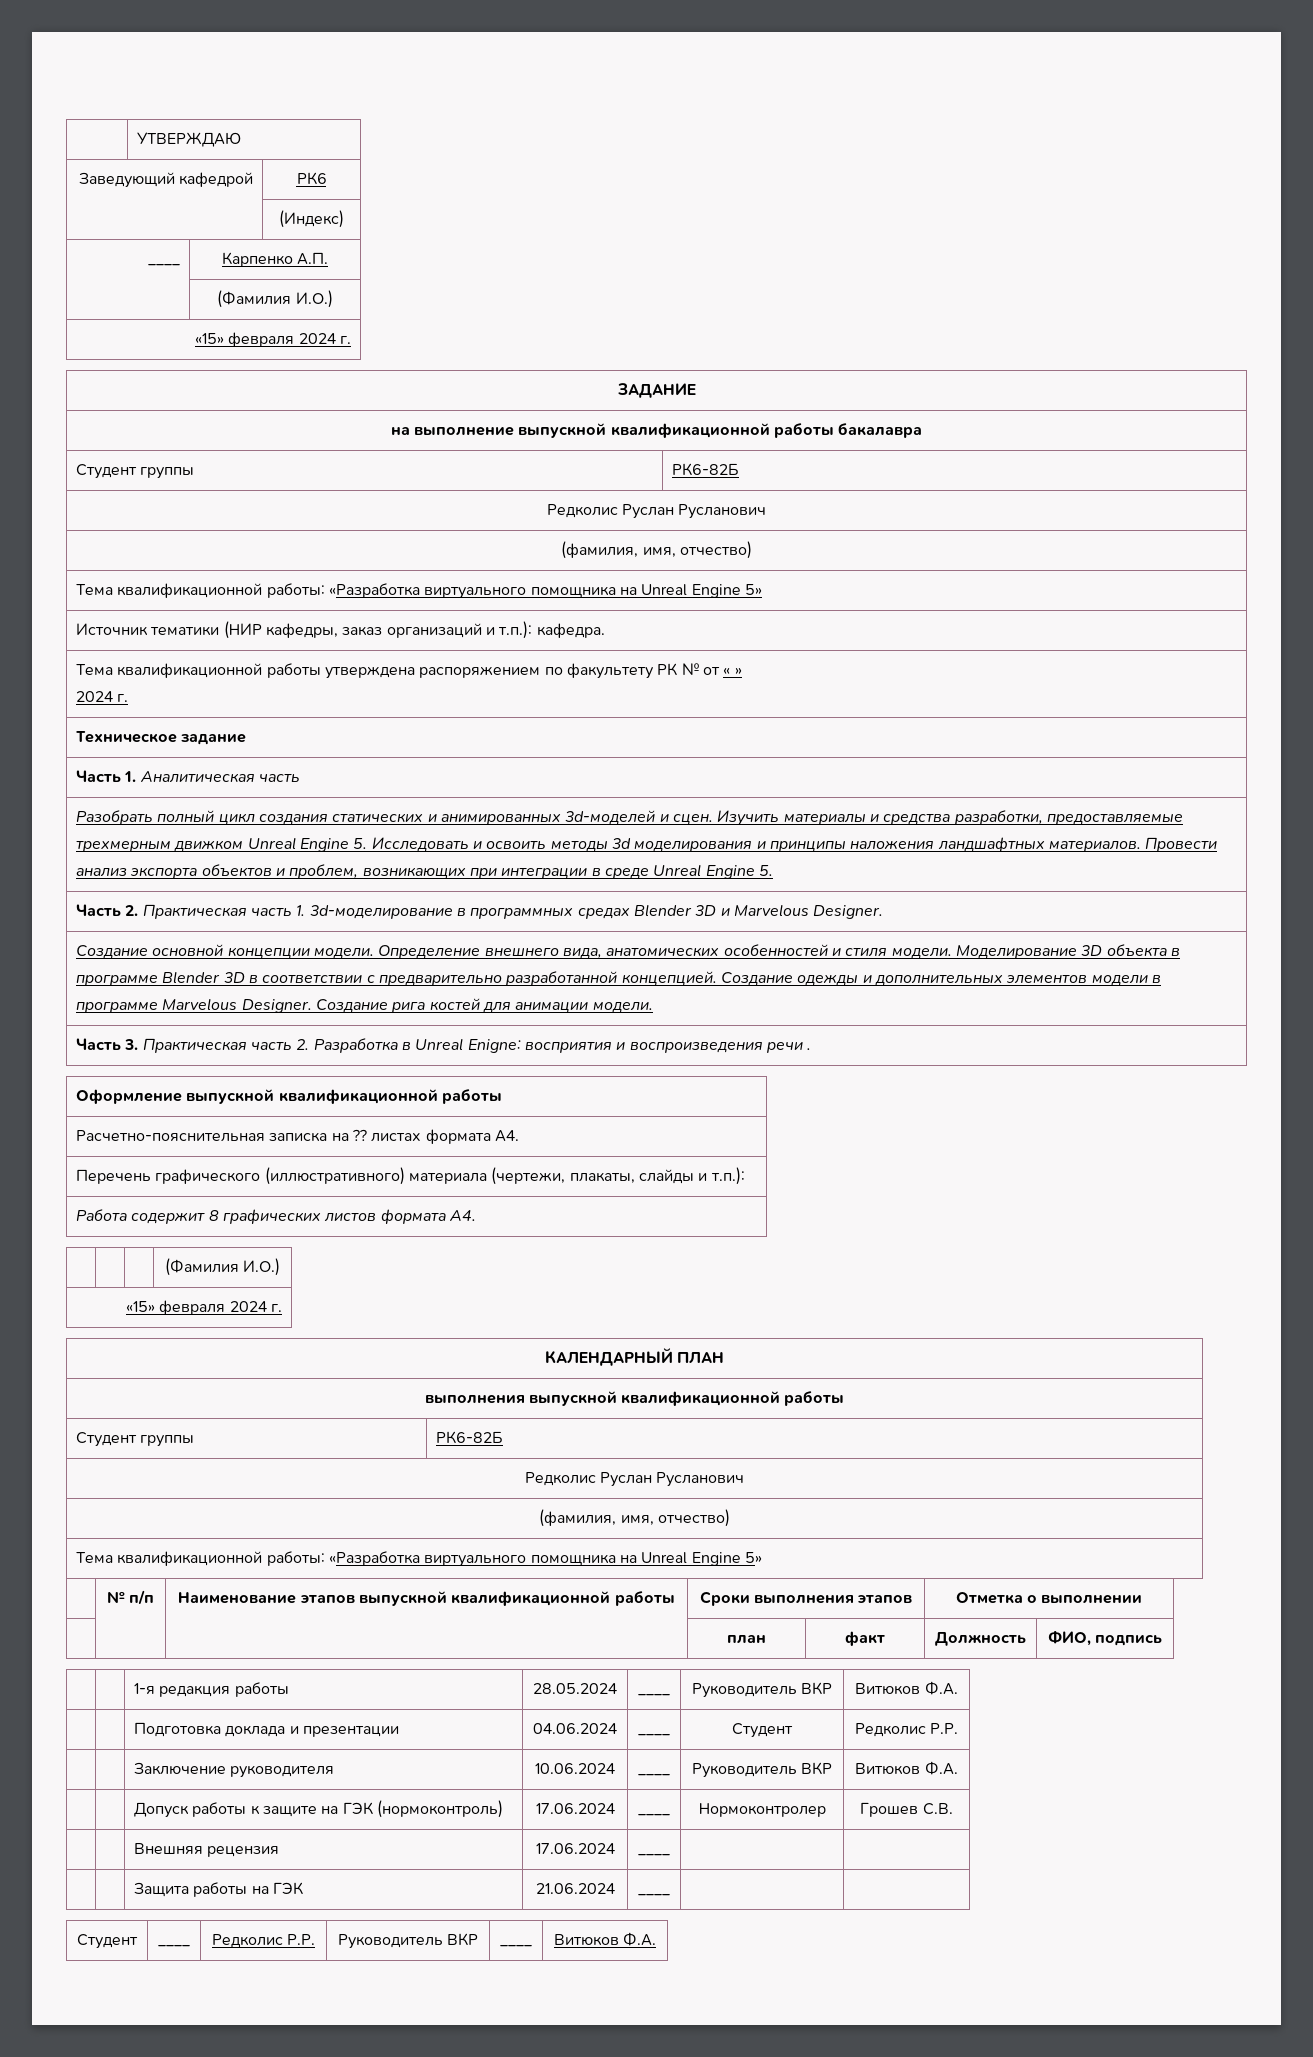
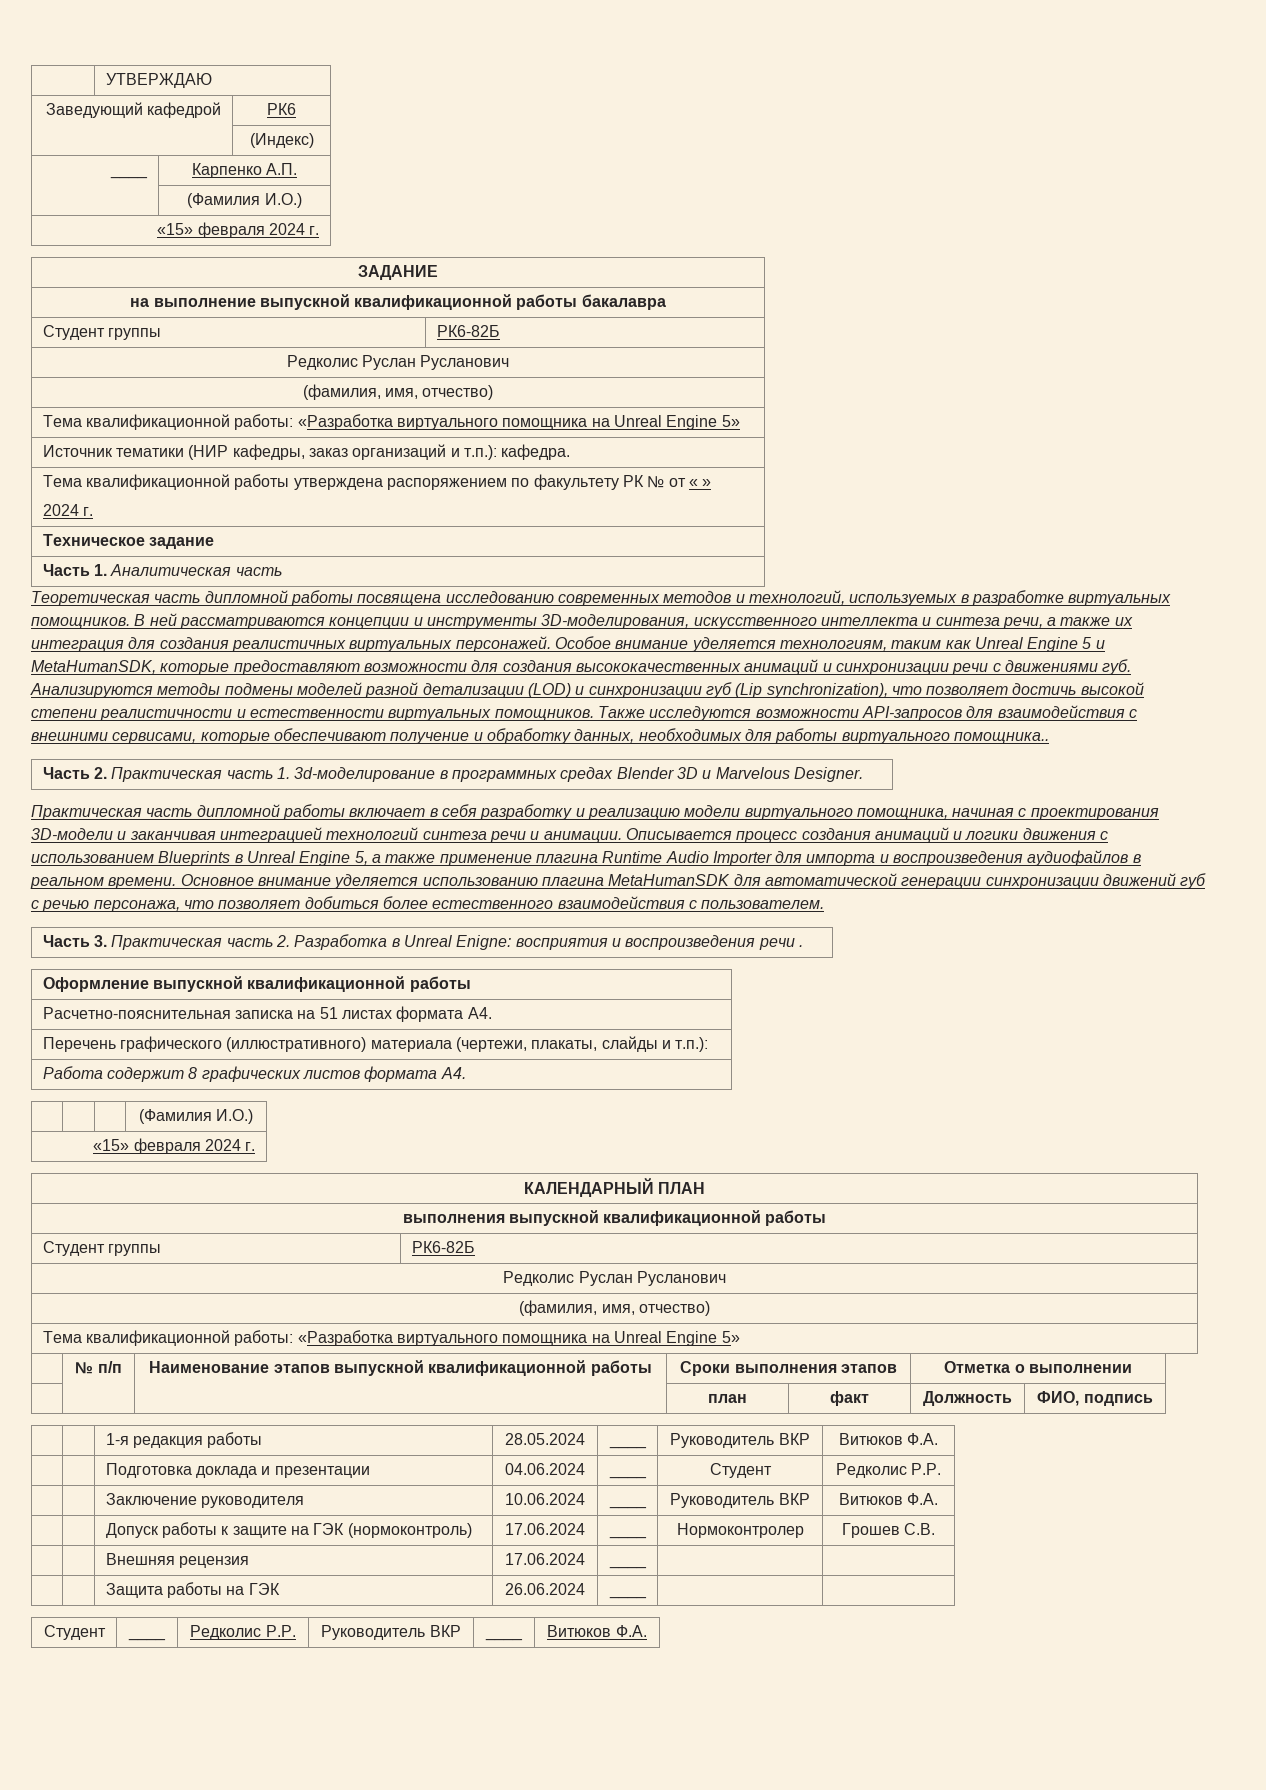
[76,810,1183,826] [76,837,1218,852] [76,864,774,879] // Разобрать полный цикл создания статических и анимированных 3d-моделей и сцен. Изучить материалы и средства разработки, предоставляемые трехмерным движком Unreal Engine 5. Исследовать и освоить методы 3d моделирования и принципы наложения ландшафтных материалов. Провести анализ экспорта объектов и проблем, возникающих при интеграции в среде Unreal Engine 5. -> [31,590,1172,606] [31,613,1133,629] [31,636,1105,652] [31,659,1132,675] [30,682,1144,698] [31,705,1137,721] [31,728,1049,744] // Теоретическая часть дипломной работы посвящена исследованию современных методов и технологий, используемых в разработке виртуальных помощников. В ней рассматриваются концепции и инструменты 3D-моделирования, искусственного интеллекта и синтеза речи, а также их интеграция для создания реалистичных виртуальных персонажей. Особое внимание уделяется технологиям, таким как Unreal Engine 5 и MetaHumanSDK, которые предоставляют возможности для создания высококачественных анимаций и синхронизации речи с движениями губ. Анализируются методы подмены моделей разной детализации (LOD) и синхронизации губ (Lip synchronization), что позволяет достичь высокой степени реалистичности и естественности виртуальных помощников. Также исследуются возможности API-запросов для взаимодействия с внешними сервисами, которые обеспечивают получение и обработку данных, необходимых для работы виртуального помощника..
[76,944,1180,959] [76,971,1161,986] [76,998,653,1013] // Создание основной концепции модели. Определение внешнего вида, анатомических особенностей и стиля модели. Моделирование 3D объекта в программе Blender 3D в соответствии с предварительно разработанной концепцией. Создание одежды и дополнительных элементов модели в программе Marvelous Designer. Создание рига костей для анимации модели. -> [31,804,1159,820] [31,827,1109,843] [31,850,1141,866] [30,873,1207,889] [31,896,825,912] // Практическая часть дипломной работы включает в себя разработку и реализацию модели виртуального помощника, начиная с проектирования 3D-модели и заканчивая интеграцией технологий синтеза речи и анимации. Описывается процесс создания анимаций и логики движения с использованием Blueprints в Unreal Engine 5, а также применение плагина Runtime Audio Importer для импорта и воспроизведения аудиофайлов в реальном времени. Основное внимание уделяется использованию плагина MetaHumanSDK для автоматической генерации синхронизации движений губ с речью персонажа, что позволяет добиться более естественного взаимодействия с пользователем.
[352,1129,368,1141] ?? -> [319,1007,338,1019] 51
[535,1883,615,1894] 21.06.2024 -> [505,1583,585,1595] 26.06.2024

